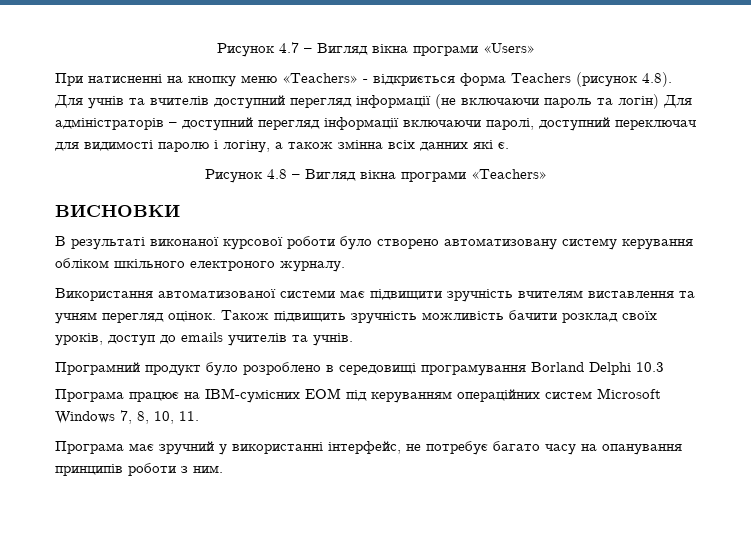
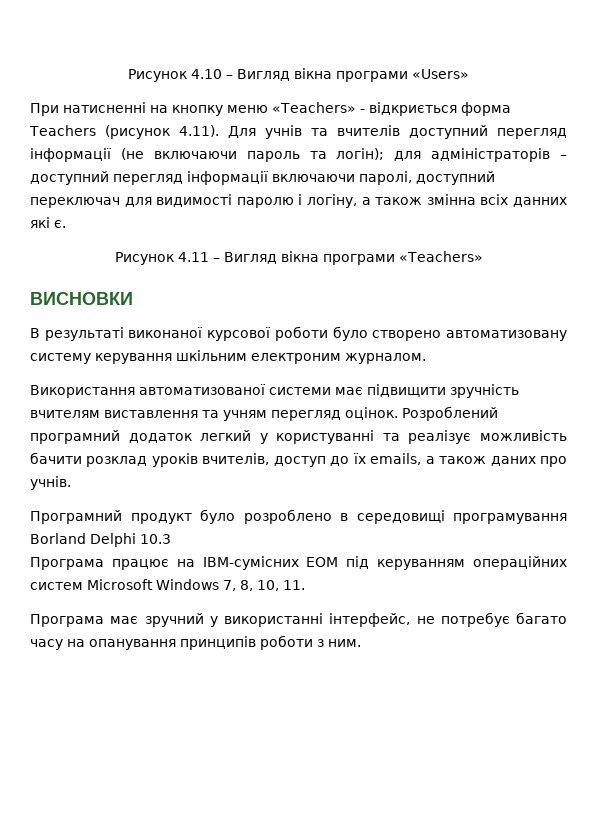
[216,42,299,57] Рисунок 4.7 -> [128,69,222,82] Рисунок 4.10
[642,72,672,87] 4.8). -> [178,125,219,137] 4.11).
[618,94,692,109] логін) Для -> [336,148,422,161] логін); для
[266,169,287,179] 4.8 -> [177,252,209,262] 4.11
[55,258,345,272] обліком шкільного електроного журналу. -> [176,350,426,364] шкільним електроним журналом.
[221,310,657,324] [55,332,308,346] Також підвищить зручність можливість бачити розклад своїх уроків, доступ до emails учителів та -> [402,406,498,421] [30,430,567,444] [30,452,567,467] Розроблений програмний додаток легкий у користуванні та реалізує можливість бачити розклад уроків вчителів, доступ до їх emails, а також даних про

